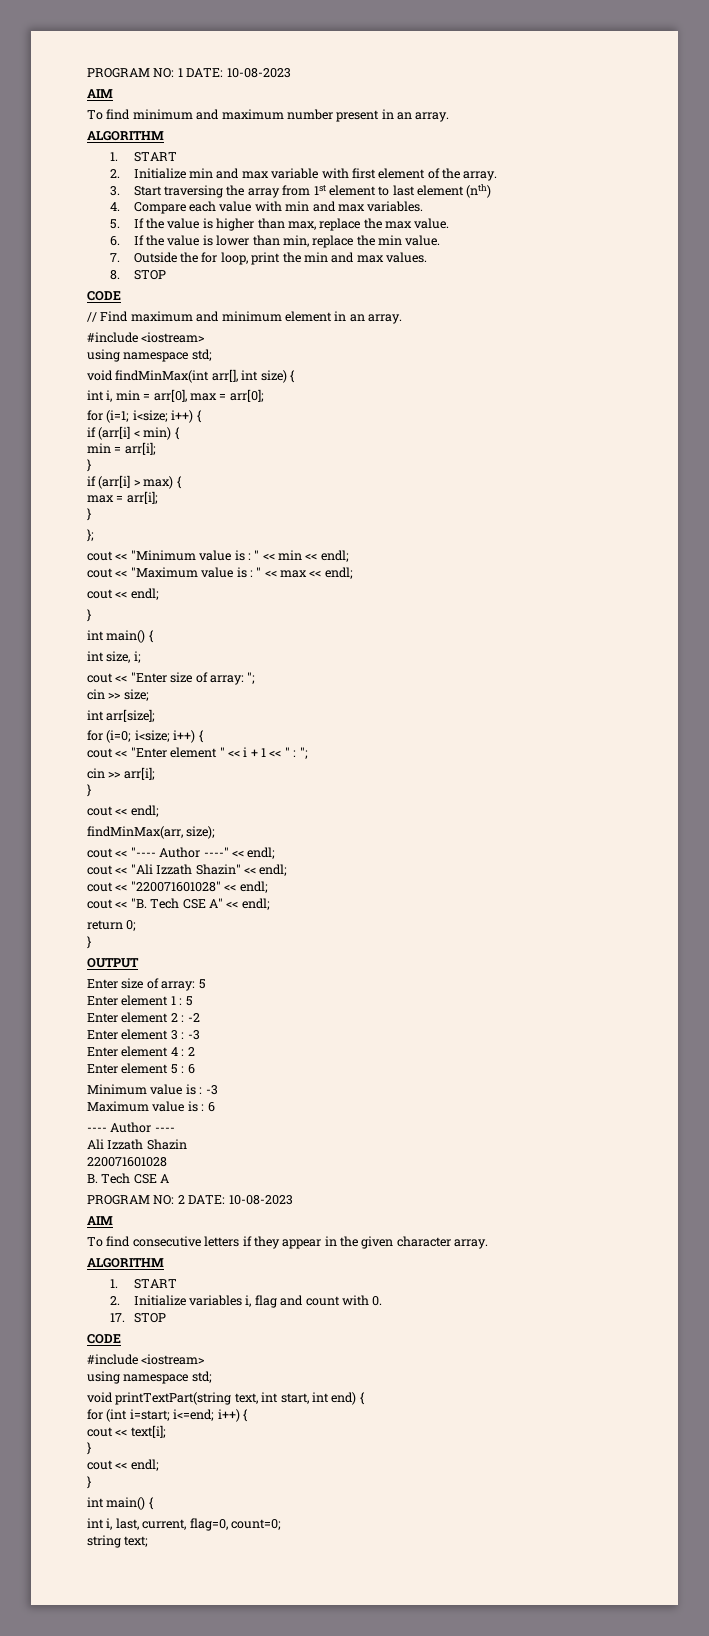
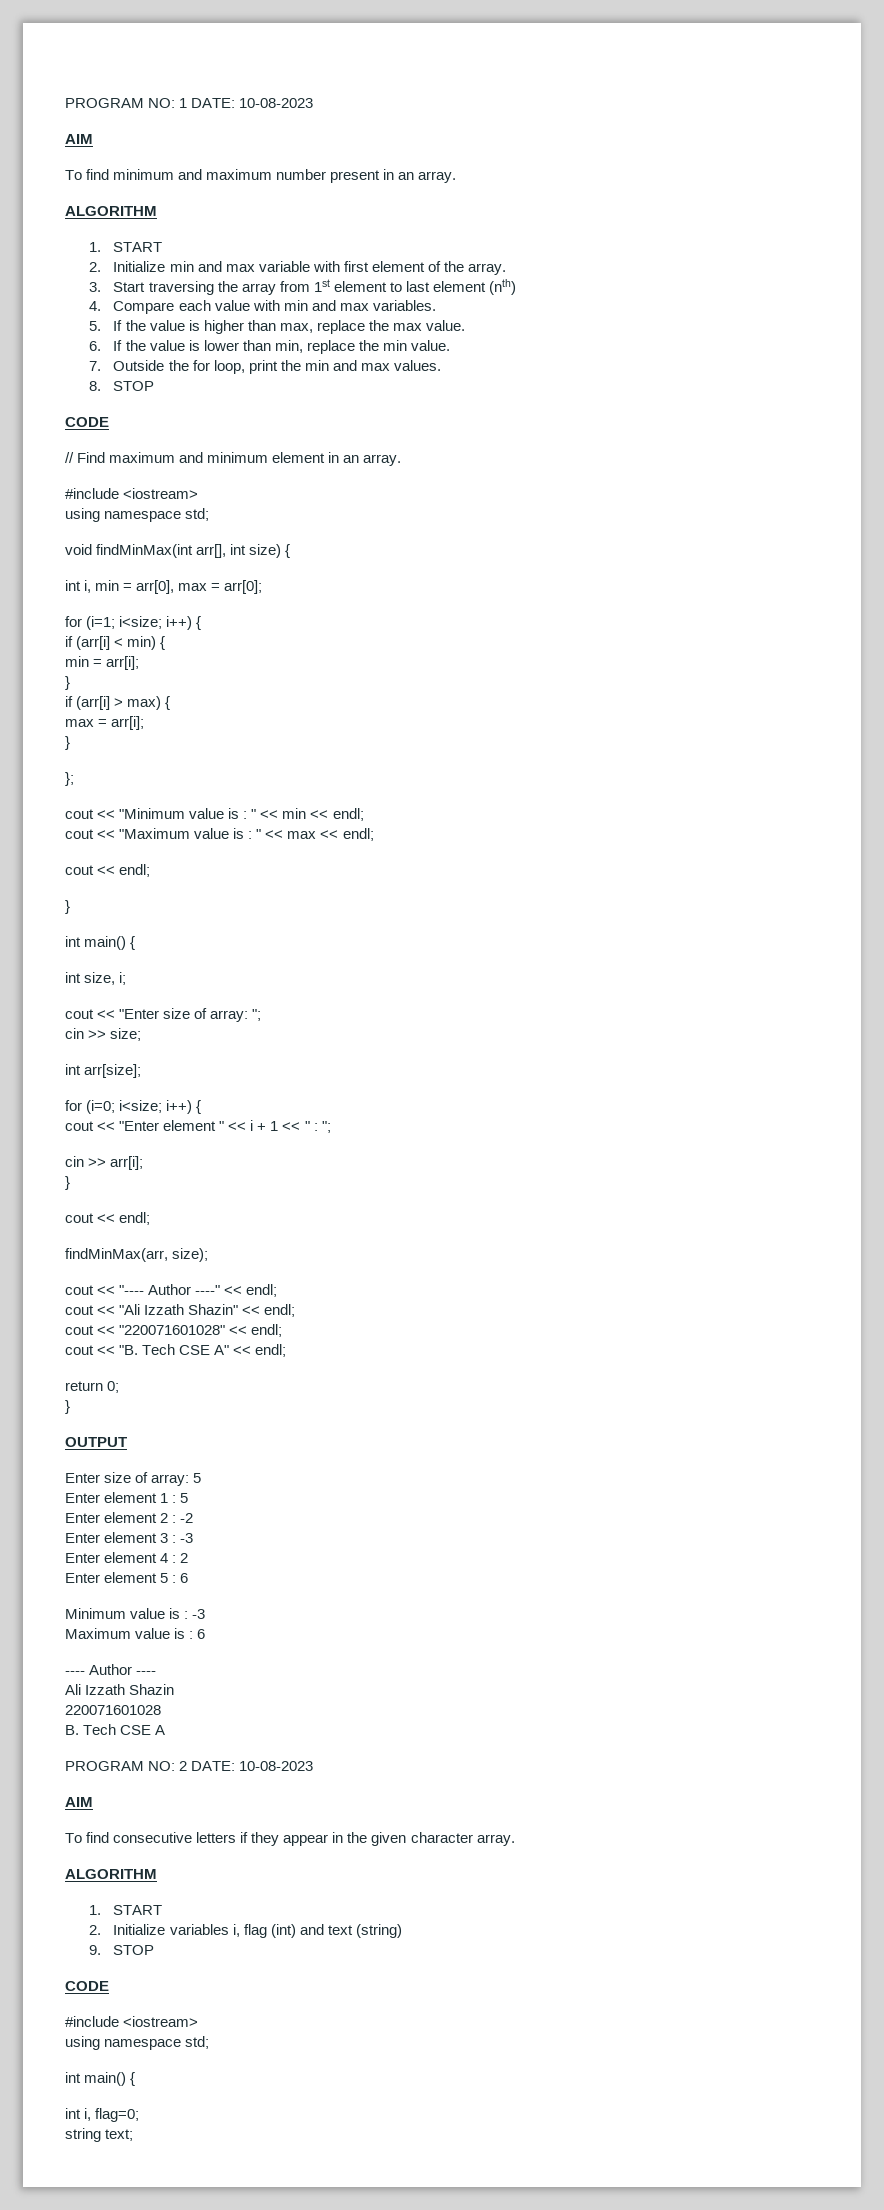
[280,1295,383,1306] [110,1313,126,1322] and count with 0. // 17. -> [270,1924,402,1938] [89,1945,102,1955] (int) and text (string) // 9.
[87,1392,365,1405] [87,1409,248,1422] [87,1425,166,1438] [87,1442,91,1455] [87,1459,159,1471] [87,1476,91,1489] // void printTextPart(string text, int start, int end) { // for (int i=start; i<=end; i++) { // cout << text[i]; // } // cout << endl; // } -> (210, 2042) none
[115,1518,281,1531] last, current, flag=0, count=0; -> [95,2108,140,2122] flag=0;

